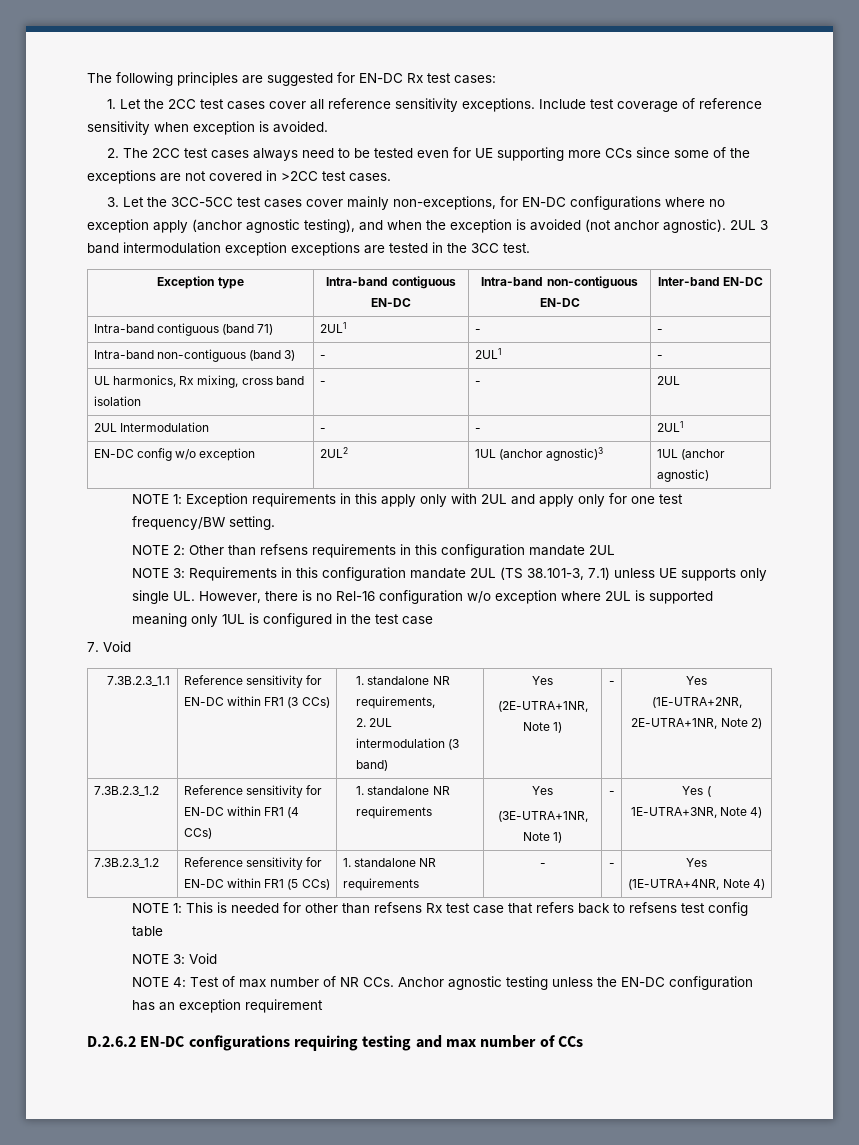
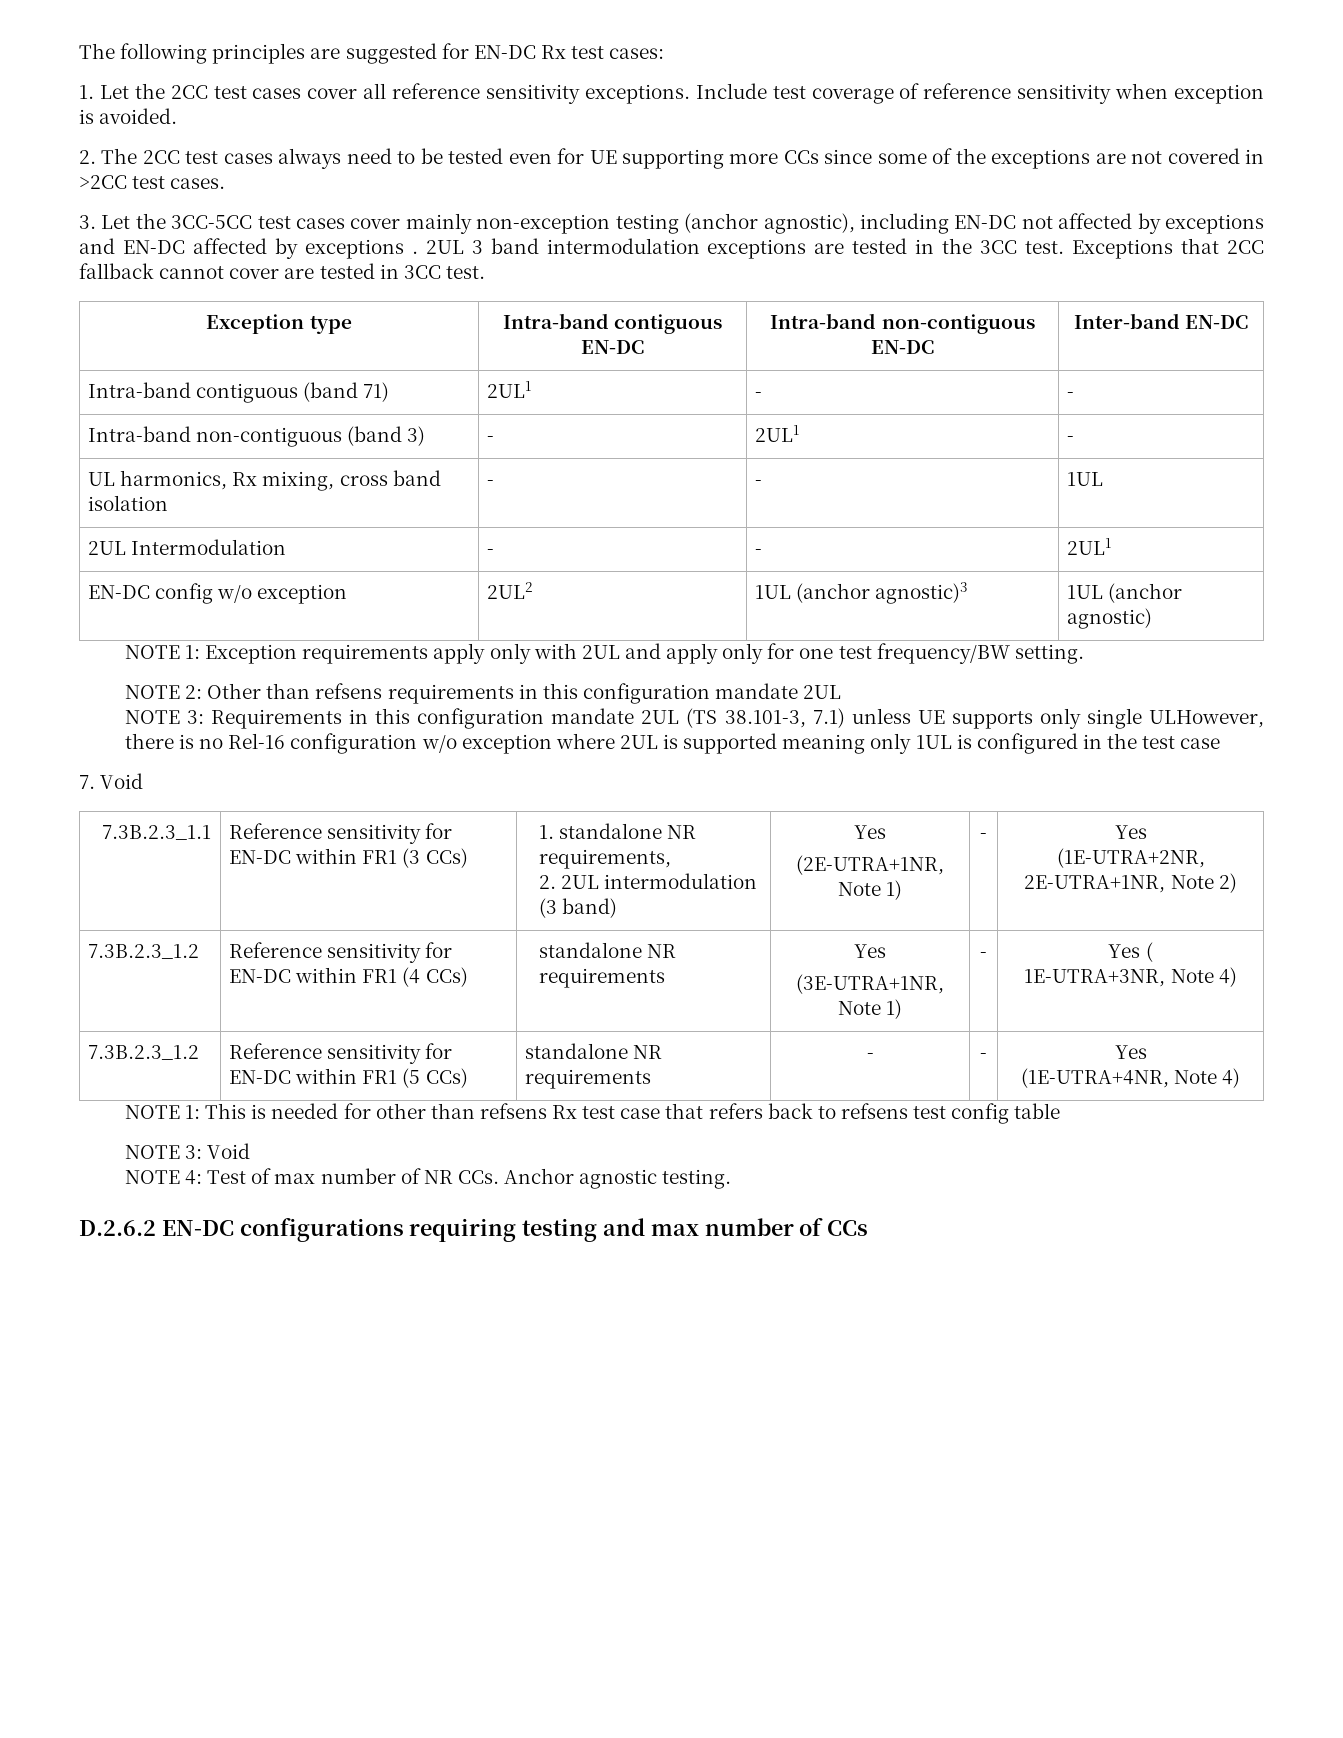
[393,196,726,210] [87,219,726,233] non-exceptions, for EN-DC configurations where no exception apply (anchor agnostic testing), and when the exception is avoided (not anchor agnostic). -> [476,213,1264,234] [79,238,418,259] non-exception testing (anchor agnostic), including EN-DC not affected by exceptions and EN-DC affected by exceptions .
[225,242,287,256] exception -> (700, 246) none
(530, 248) none -> [1072,238,1264,259] [79,263,485,279] Exceptions that 2CC fallback cannot cover are tested in 3CC test.
[656,376,680,385] 2UL -> [1067,472,1104,486] 1UL
[340,493,378,504] in this -> (429, 654) none
[173,591,262,603] UL. However, -> [1149,710,1264,728] ULHowever,
[356,786,365,795] 1. -> (468, 977) none
[342,858,351,867] 1. -> (468, 1078) none
[506,976,754,990] [132,999,324,1013] testing unless the EN-DC configuration has an exception requirement -> [662,1169,732,1189] testing.

